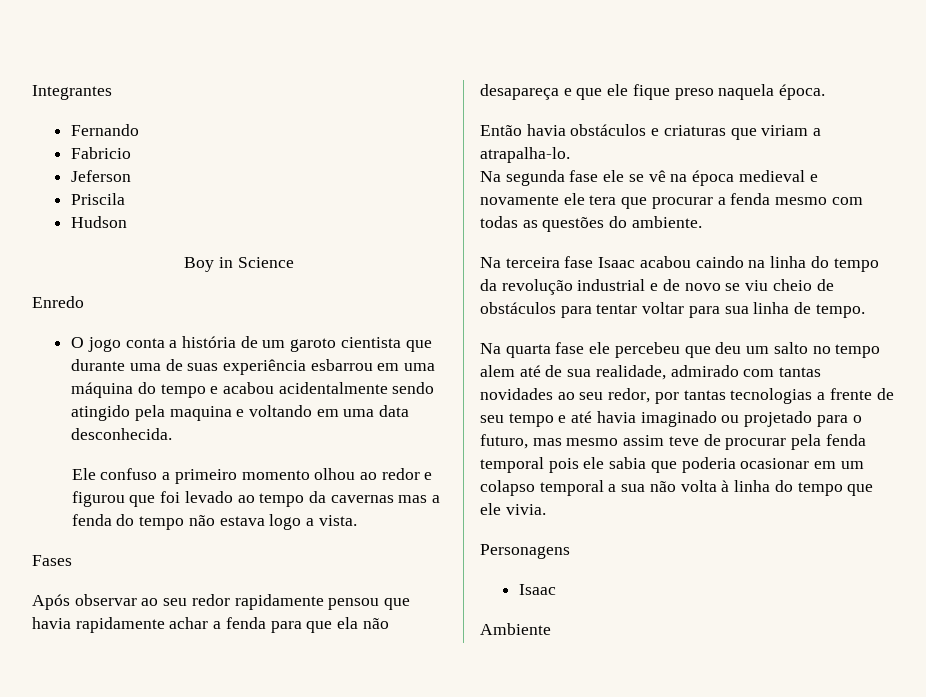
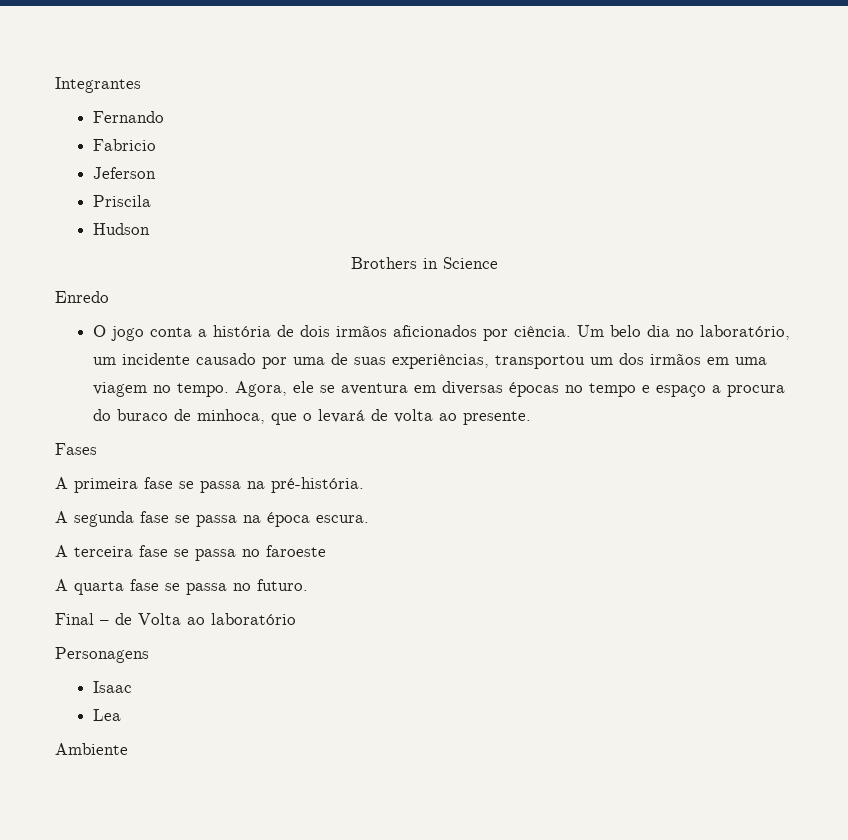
[184,257,215,272] Boy -> [350,257,417,269] Brothers
[262,337,432,352] [71,359,436,375] [71,382,435,398] [71,405,410,421] [71,428,173,440] [71,468,433,484] [71,491,441,507] [71,514,357,530] [32,555,72,566] [32,594,411,610] [32,617,389,633] [480,84,826,100] [480,124,822,140] [480,147,570,163] [480,170,818,186] [480,193,863,209] [480,216,702,232] [480,256,879,272] [480,279,834,295] [480,302,865,318] [480,342,881,358] [480,365,822,380] [480,388,894,404] [480,411,862,427] [480,434,866,450] [480,457,864,473] [480,480,874,496] [480,503,546,515] um garoto cientista que durante uma de suas experiência esbarrou em uma máquina do tempo e acabou acidentalmente sendo atingido pela maquina e voltando em uma data desconhecida. // Ele confuso a primeiro momento olhou ao redor e figurou que foi levado ao tempo da cavernas mas a fenda do tempo não estava logo a vista. // Fases // Após observar ao seu redor rapidamente pensou que havia rapidamente achar a fenda para que ela não desapareça e que ele fique preso naquela época. // Então havia obstáculos e criaturas que viriam a atrapalha-lo. // Na segunda fase ele se vê na época medieval e novamente ele tera que procurar a fenda mesmo com todas as questões do ambiente. // Na terceira fase Isaac acabou caindo na linha do tempo da revolução industrial e de novo se viu cheio de obstáculos para tentar voltar para sua linha de tempo. // Na quarta fase ele percebeu que deu um salto no tempo alem até de sua realidade, admirado com tantas novidades ao seu redor, por tantas tecnologias a frente de seu tempo e até havia imaginado ou projetado para o futuro, mas mesmo assim teve de procurar pela fenda temporal pois ele sabia que poderia ocasionar em um colapso temporal a sua não volta à linha do tempo que ele vivia. -> [300,325,791,341] [93,353,768,369] [93,381,786,397] [93,409,532,425] [55,443,97,455] [55,477,364,493] [55,511,369,527] [55,545,326,561] [55,579,308,595] [55,613,296,625] dois irmãos aficionados por ciência. Um belo dia no laboratório, um incidente causado por uma de suas experiências, transportou um dos irmãos em uma viagem no tempo. Agora, ele se aventura em diversas épocas no tempo e espaço a procura do buraco de minhoca, que o levará de volta ao presente. // Fases // A primeira fase se passa na pré-história. // A segunda fase se passa na época escura. // A terceira fase se passa no faroeste // A quarta fase se passa no futuro. // Final – de Volta ao laboratório
(557, 589) none -> [93,709,122,721] // Lea

